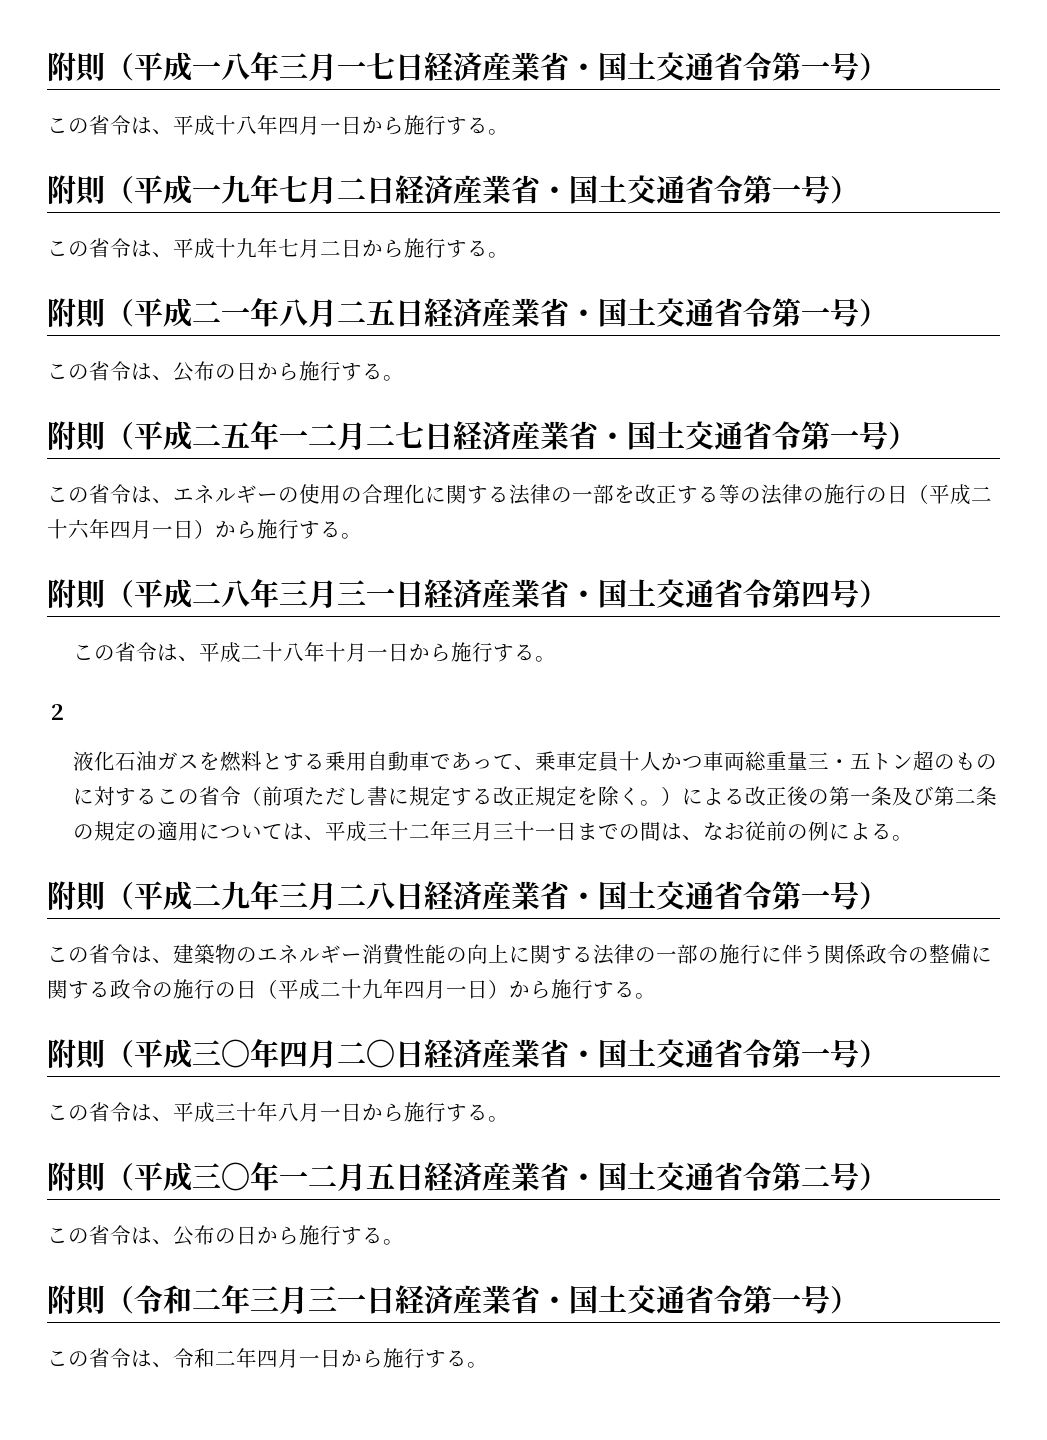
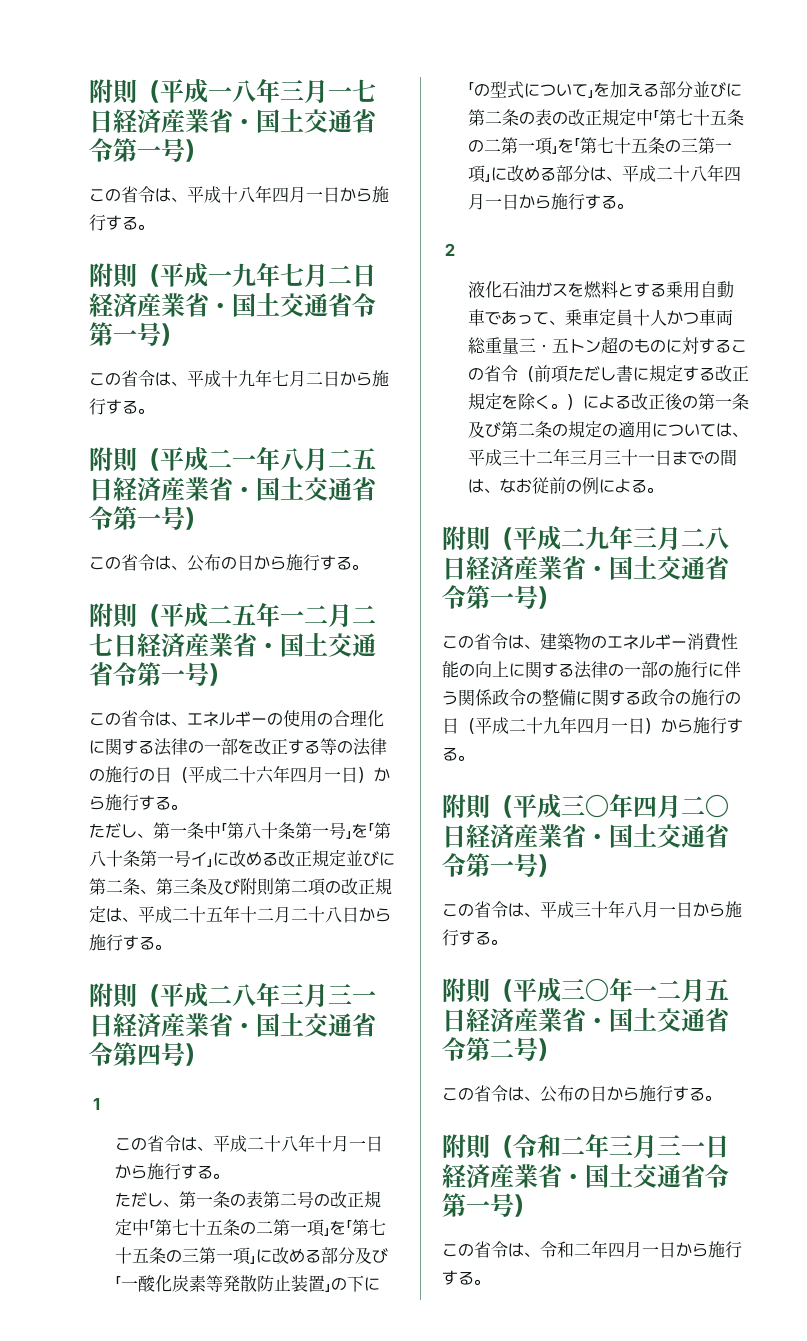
(362, 536) none -> [89,822,391,839] [89,850,395,867] [89,878,392,896] [89,905,391,923] [89,934,171,951] // ただし、第一条中「第八十条第一号」を「第八十条第一号イ」に改める改正規定並びに第二条、第三条及び附則第二項の改正規定は、平成二十五年十二月二十八日から施行する。
(888, 594) none -> [89,1097,105,1110] // １
(557, 659) none -> [115,1191,382,1208] [115,1219,387,1237] [115,1247,389,1265] [115,1275,381,1292] [468,81,743,99] [468,109,745,126] [468,137,733,155] [468,164,742,183] [468,193,634,210] // ただし、第一条の表第二号の改正規定中「第七十五条の二第一項」を「第七十五条の三第一項」に改める部分及び「一酸化炭素等発散防止装置」の下に「の型式について」を加える部分並びに第二条の表の改正規定中「第七十五条の二第一項」を「第七十五条の三第一項」に改める部分は、平成二十八年四月一日から施行する。

